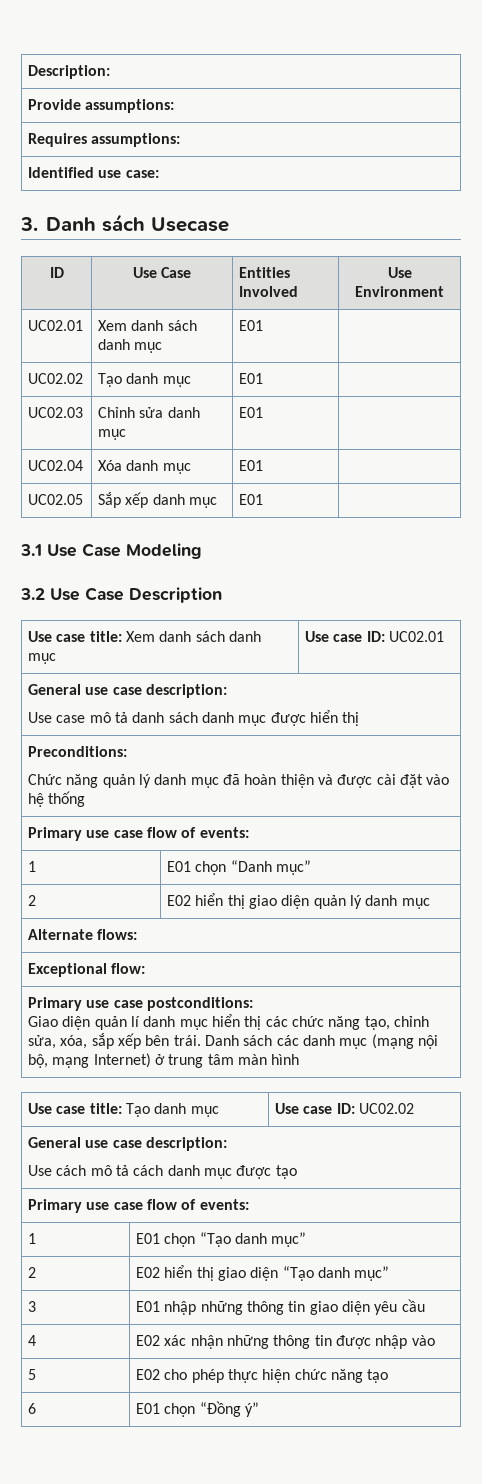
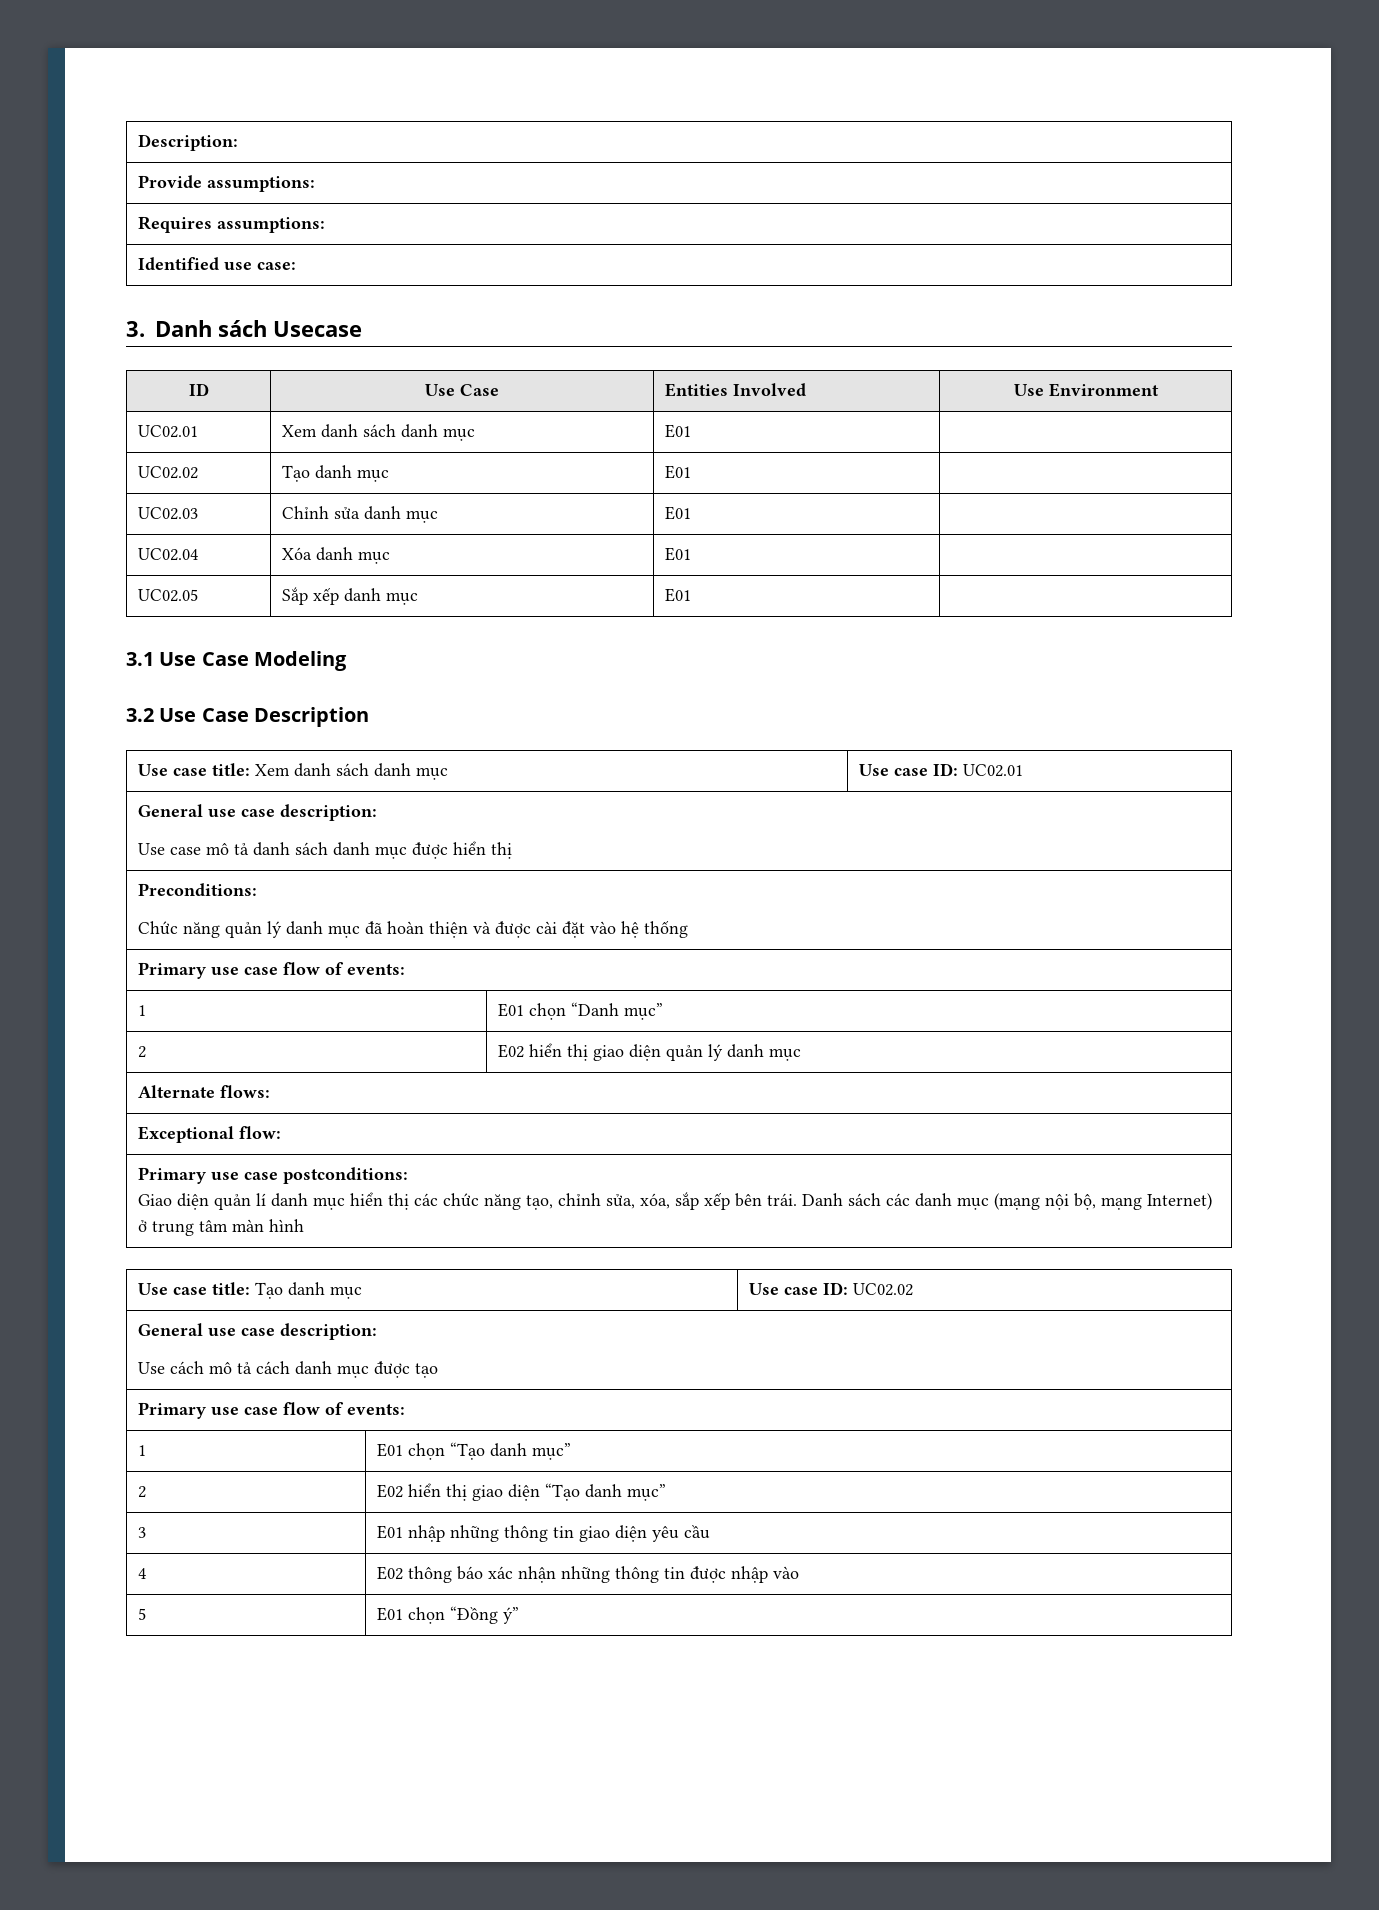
(161, 1340) none -> [407,1566,483,1583] thông báo
[136,1369,389,1383] [28,1403,37,1414] | E02 cho phép thực hiện chức năng tạo // 6 -> (146, 1614) none

